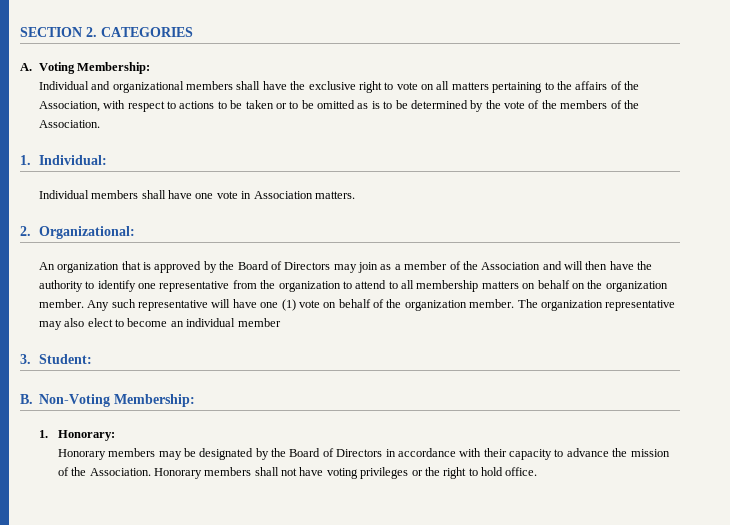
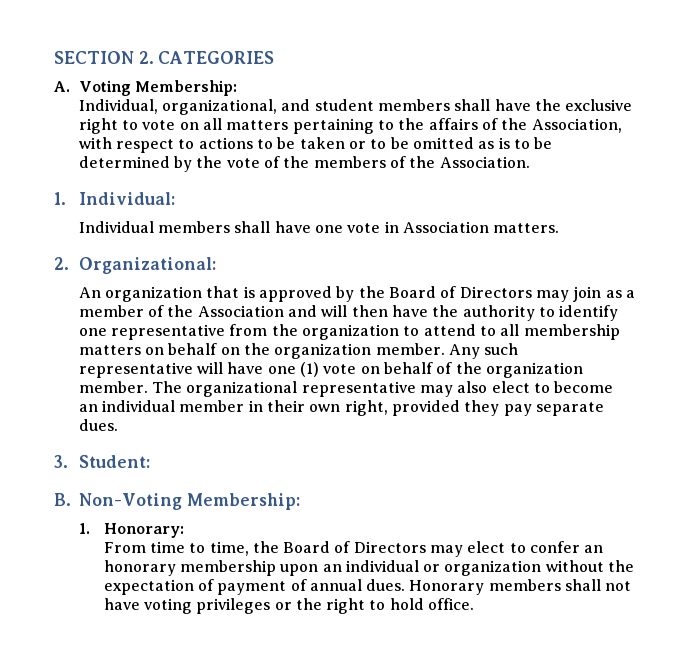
[38,81,184,93] Individual and organizational -> [78,99,374,115] Individual, organizational, and student
[540,300,603,311] organization -> [186,381,298,397] organizational
(281, 322) none -> [248,400,604,416] [78,419,118,431] in their own right, provided they pay separate dues.
[57,448,670,460] [57,467,151,476] Honorary members may be designated by the Board of Directors in accordance with their capacity to advance the mission of the Association. -> [103,541,604,557] [103,560,635,576] [103,579,406,595] From time to time, the Board of Directors may elect to confer an honorary membership upon an individual or organization without the expectation of payment of annual dues.

